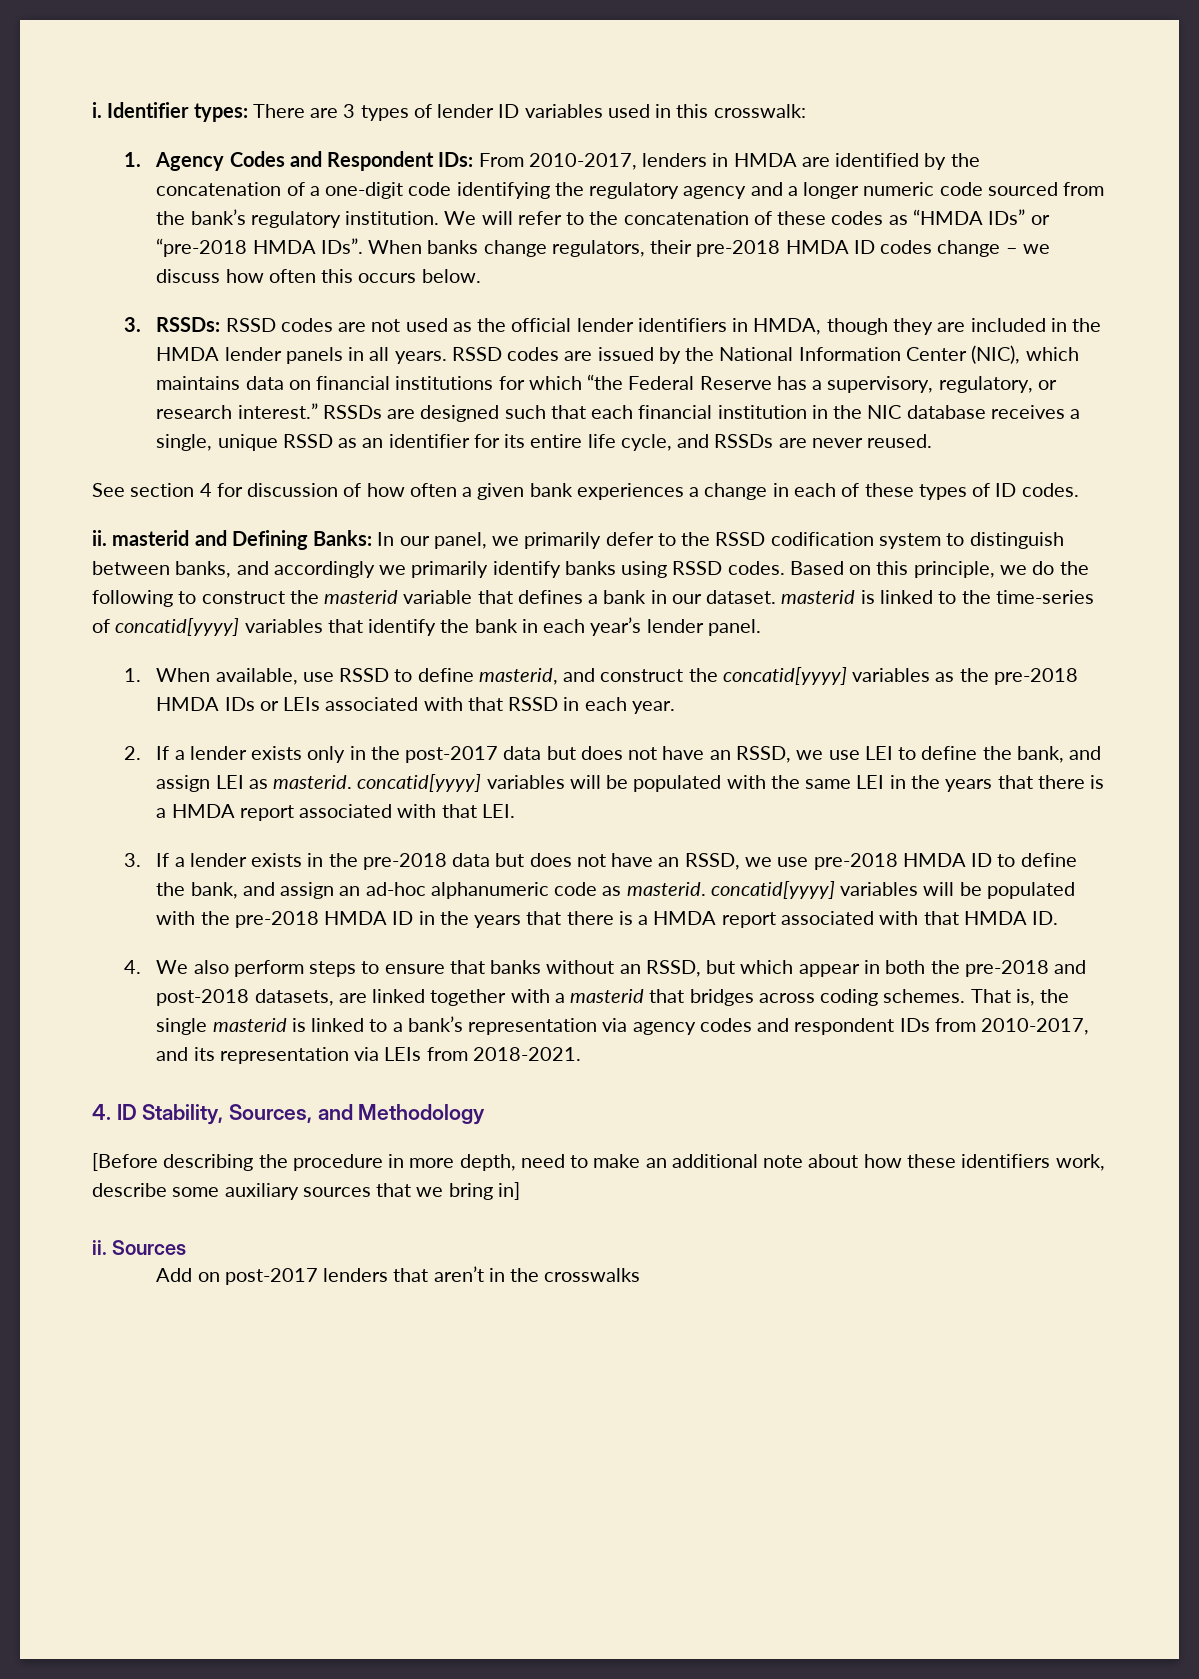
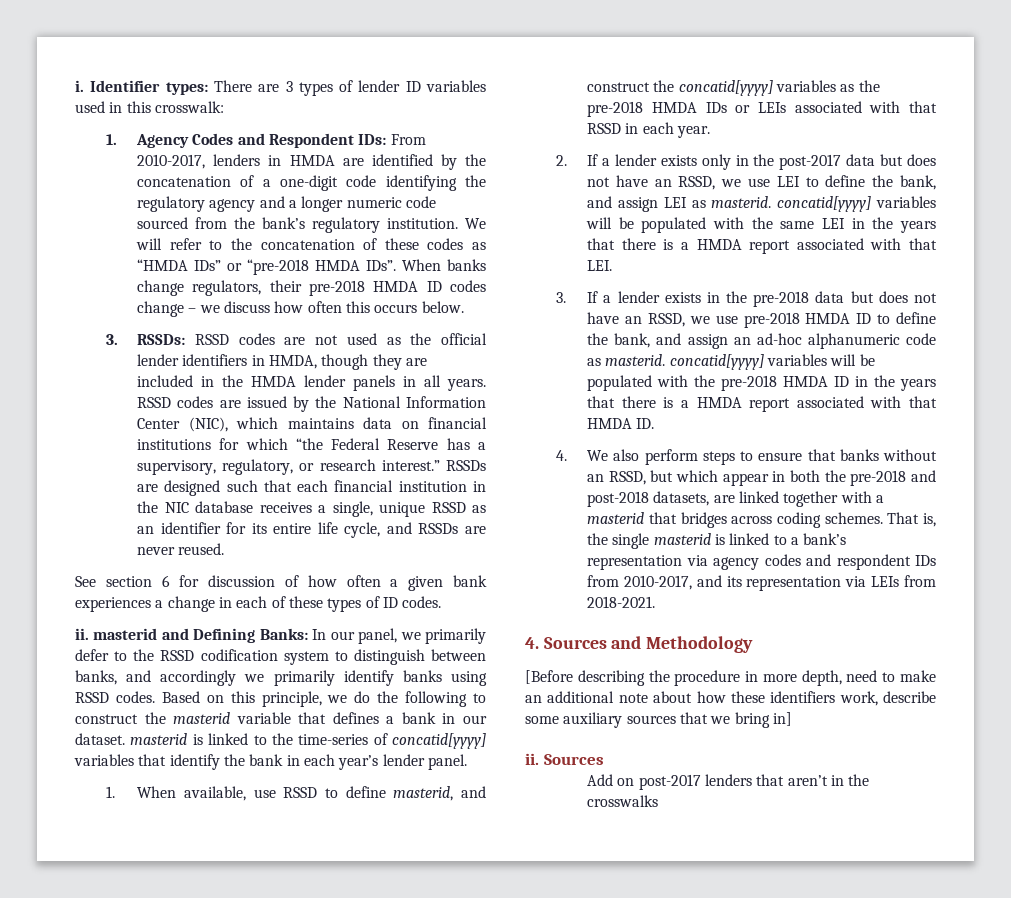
[199,483,212,497] 4 -> [161,575,170,587] 6
[116,1104,313,1125] ID Stability, Sources, -> [543,637,607,649] Sources

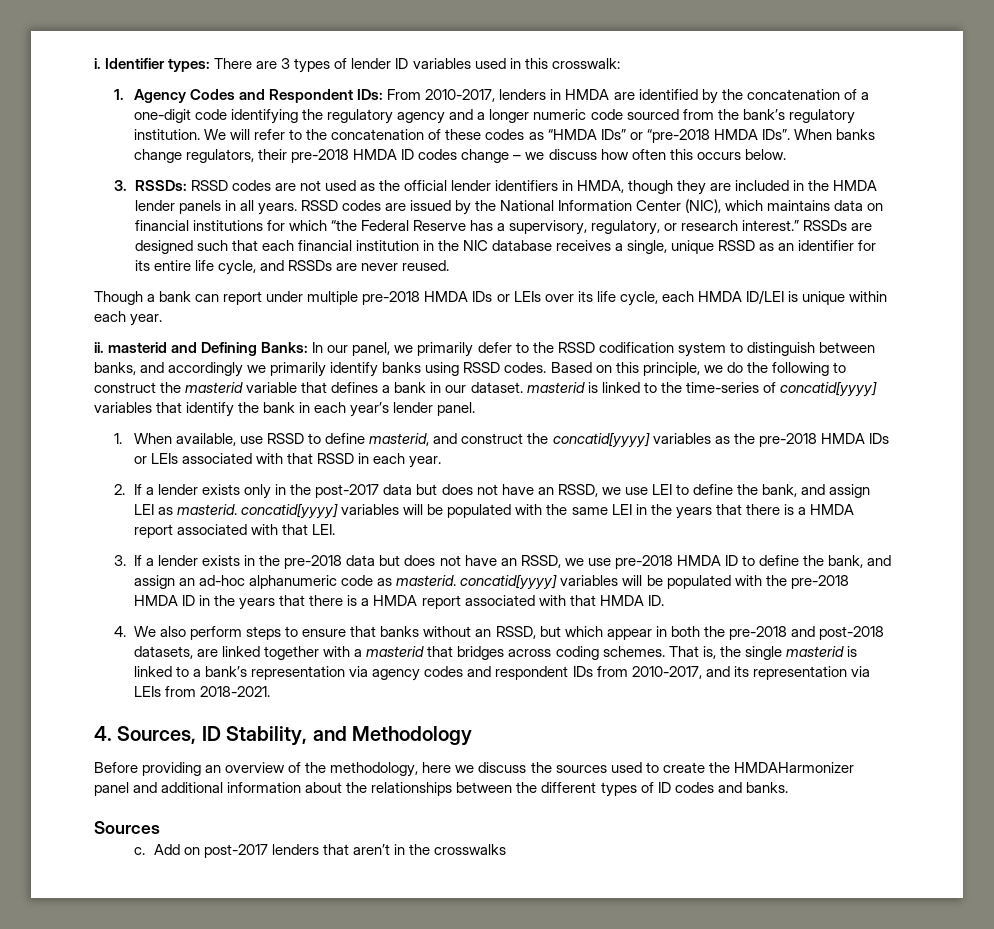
[75,575,488,591] [75,596,442,612] See section 6 for discussion of how often a given bank experiences a change in each of these types of ID codes. -> [94,290,888,306] [94,311,163,326] Though a bank can report under multiple pre-2018 HMDA IDs or LEIs over its life cycle, each HMDA ID/LEI is unique within each year.
[543,637,607,649] Sources -> [117,726,308,746] Sources, ID Stability,
[525,670,936,686] [525,691,936,706] [525,712,792,728] [525,753,539,765] [Before describing the procedure in more depth, need to make an additional note about how these identifiers work, describe some auxiliary sources that we bring in] // ii. -> [94,762,854,777] [94,782,788,797] Before providing an overview of the methodology, here we discuss the sources used to create the HMDAHarmonizer panel and additional information about the relationships between the different types of ID codes and banks. //
(604, 759) none -> [134,847,146,855] c.

